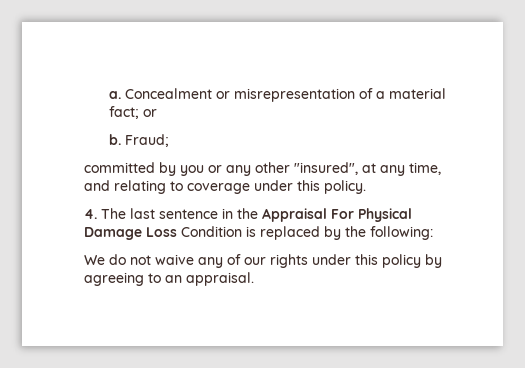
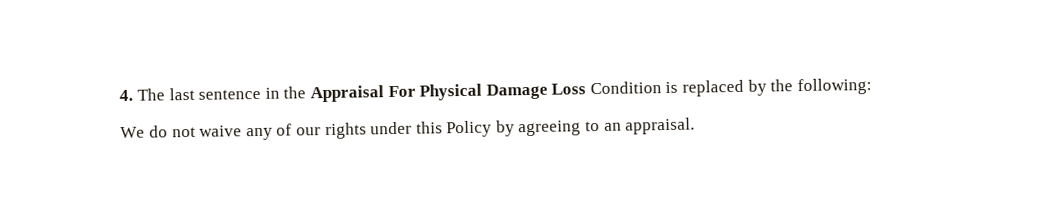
[109,88,447,102] [109,106,158,119] [109,134,170,147] [84,162,442,176] [84,180,367,194] a. Concealment or misrepresentation of a material fact; or // b. Fraud; // committed by you or any other "insured", at any time, and relating to coverage under this policy. // -> (119, 95) none
[382,254,422,268] policy -> [446,120,493,138] Policy

